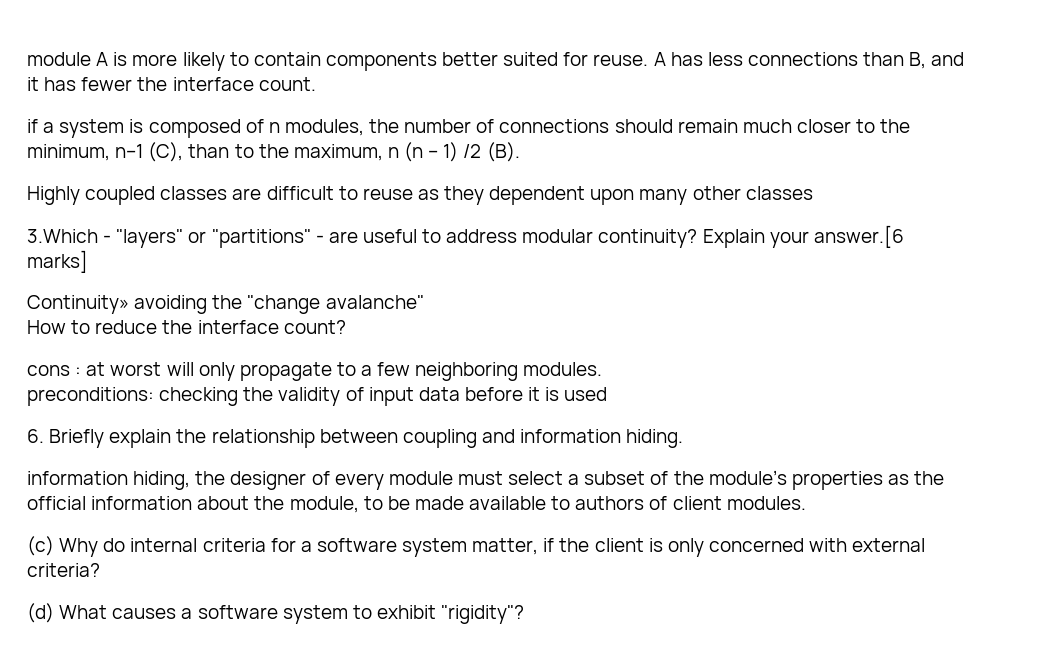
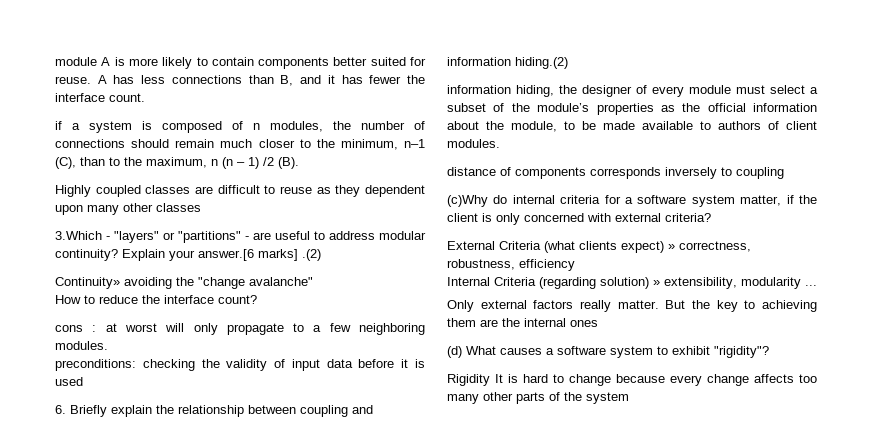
(88, 261) none -> [302,249,321,261] .(2)
[626,429,684,448] hiding. -> [515,57,568,69] hiding.(2)
[27,536,99,557] (c) Why -> [447,167,784,179] [447,195,488,207] distance of components corresponds inversely to coupling // (c)Why
(100, 570) none -> [447,241,751,253] [447,259,575,271] [447,277,817,289] [447,300,817,312] [447,318,598,327] // External Criteria (what clients expect) » correctness, robustness, efficiency // Internal Criteria (regarding solution) » extensibility, modularity ... // Only external factors really matter. But the key to achieving them are the internal ones
(525, 614) none -> [447,374,817,386] [447,392,629,404] // Rigidity It is hard to change because every change affects too many other parts of the system

